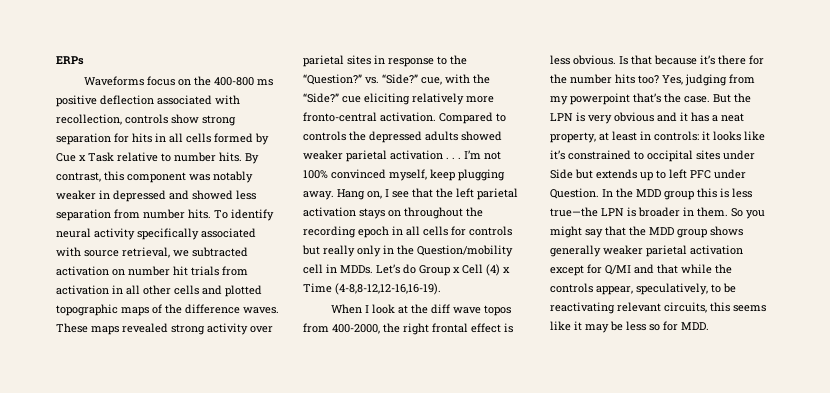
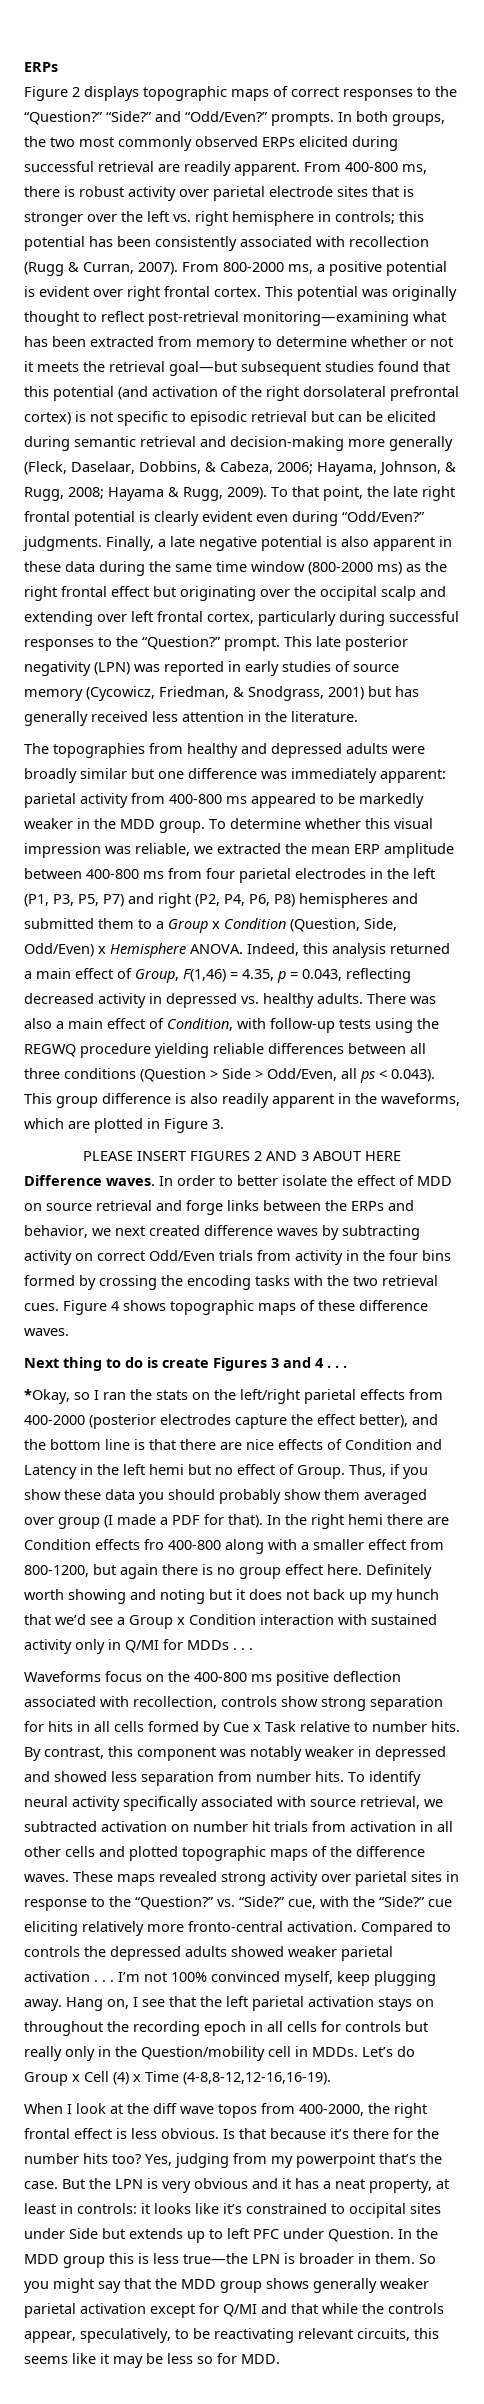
[56,56,84,65] ERPs -> [24,62,58,72] [24,86,457,101] [24,111,445,126] [24,136,398,151] [24,161,427,176] [24,186,414,201] [24,211,424,226] [24,236,429,251] [24,261,447,276] [24,286,457,301] [24,311,446,326] [24,336,453,351] [24,361,450,376] [24,386,459,401] [24,411,436,426] [24,436,453,451] [24,461,456,476] [24,486,455,501] [24,511,425,526] [23,536,452,551] [24,561,447,576] [24,586,446,601] [24,611,459,626] [24,636,408,651] [24,661,399,676] [24,686,419,701] [24,711,358,726] [24,743,425,758] [24,768,446,783] [24,793,424,808] [24,818,433,833] [24,843,454,858] [24,868,435,883] [24,893,418,908] [24,918,397,933] [24,943,450,958] [24,968,411,983] [24,993,436,1008] [24,1018,439,1033] [24,1043,426,1058] [24,1068,435,1083] [24,1093,460,1108] [24,1118,224,1133] [83,1151,401,1161] [24,1175,452,1186] [24,1200,414,1215] [24,1225,420,1240] [24,1250,451,1265] [24,1275,438,1290] [24,1300,428,1315] [24,1328,69,1336] [24,1357,347,1371] [24,1389,443,1404] [24,1414,438,1429] [24,1439,442,1450] [24,1464,428,1479] [24,1489,427,1504] [24,1514,449,1529] [24,1539,444,1554] [24,1564,432,1579] [24,1589,439,1604] [24,1614,437,1629] [24,1639,253,1654] ERPs // Figure 2 displays topographic maps of correct responses to the “Question?” “Side?” and “Odd/Even?” prompts. In both groups, the two most commonly observed ERPs elicited during successful retrieval are readily apparent. From 400-800 ms, there is robust activity over parietal electrode sites that is stronger over the left vs. right hemisphere in controls; this potential has been consistently associated with recollection (Rugg & Curran, 2007). From 800-2000 ms, a positive potential is evident over right frontal cortex. This potential was originally thought to reflect post-retrieval monitoring—examining what has been extracted from memory to determine whether or not it meets the retrieval goal—but subsequent studies found that this potential (and activation of the right dorsolateral prefrontal cortex) is not specific to episodic retrieval but can be elicited during semantic retrieval and decision-making more generally (Fleck, Daselaar, Dobbins, & Cabeza, 2006; Hayama, Johnson, & Rugg, 2008; Hayama & Rugg, 2009). To that point, the late right frontal potential is clearly evident even during “Odd/Even?” judgments. Finally, a late negative potential is also apparent in these data during the same time window (800-2000 ms) as the right frontal effect but originating over the occipital scalp and extending over left frontal cortex, particularly during successful responses to the “Question?” prompt. This late posterior negativity (LPN) was reported in early studies of source memory (Cycowicz, Friedman, & Snodgrass, 2001) but has generally received less attention in the literature. // The topographies from healthy and depressed adults were broadly similar but one difference was immediately apparent: parietal activity from 400-800 ms appeared to be markedly weaker in the MDD group. To determine whether this visual impression was reliable, we extracted the mean ERP amplitude between 400-800 ms from four parietal electrodes in the left (P1, P3, P5, P7) and right (P2, P4, P6, P8) hemispheres and submitted them to a Group x Condition (Question, Side, Odd/Even) x Hemisphere ANOVA. Indeed, this analysis returned a main effect of Group, F(1,46) = 4.35, p = 0.043, reflecting decreased activity in depressed vs. healthy adults. There was also a main effect of Condition, with follow-up tests using the REGWQ procedure yielding reliable differences between all three conditions (Question > Side > Odd/Even, all ps < 0.043). This group difference is also readily apparent in the waveforms, which are plotted in Figure 3. // PLEASE INSERT FIGURES 2 AND 3 ABOUT HERE // Difference waves. In order to better isolate the effect of MDD on source retrieval and forge links between the ERPs and behavior, we next created difference waves by subtracting activity on correct Odd/Even trials from activity in the four bins formed by crossing the encoding tasks with the two retrieval cues. Figure 4 shows topographic maps of these difference waves. // Next thing to do is create Figures 3 and 4 . . . // *Okay, so I ran the stats on the left/right parietal effects from 400-2000 (posterior electrodes capture the effect better), and the bottom line is that there are nice effects of Condition and Latency in the left hemi but no effect of Group. Thus, if you show these data you should probably show them averaged over group (I made a PDF for that). In the right hemi there are Condition effects fro 400-800 along with a smaller effect from 800-1200, but again there is no group effect here. Definitely worth showing and noting but it does not back up my hunch that we’d see a Group x Condition interaction with sustained activity only in Q/MI for MDDs . . .

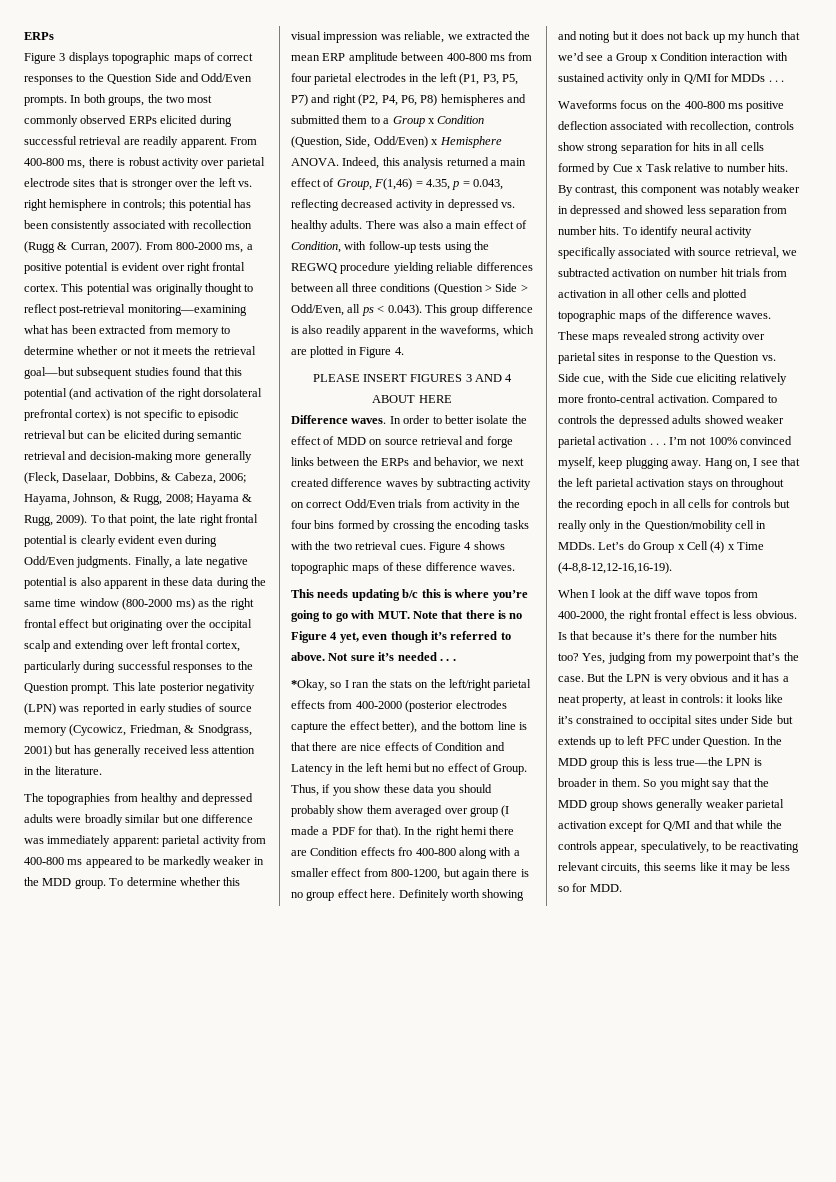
[72,87,80,97] 2 -> [59,53,66,61] 3
[24,111,268,125] “Question?” “Side?” and “Odd/Even?” -> [107,73,253,84] Question Side and Odd/Even
[342,511,425,522] “Odd/Even?” -> [24,556,75,565] Odd/Even
[142,636,221,650] “Question?” -> [24,683,69,693] Question
[212,1119,224,1129] 3. -> [394,347,404,355] 4.
[254,1151,309,1161] 2 AND 3 -> [465,374,513,382] 3 AND 4
[24,1357,324,1371] Next thing to do is create Figures 3 and 4 -> [291,589,528,601] [291,610,523,622] [291,631,511,643] [291,652,437,661] This needs updating b/c this is where you’re going to go with MUT. Note that there is no Figure 4 yet, even though it’s referred to above. Not sure it’s needed
[135,1896,285,1910] “Question?” vs. “Side?” -> [714,353,776,363] [558,373,580,382] Question vs. Side
[379,1896,425,1907] “Side?” -> [650,373,673,382] Side

